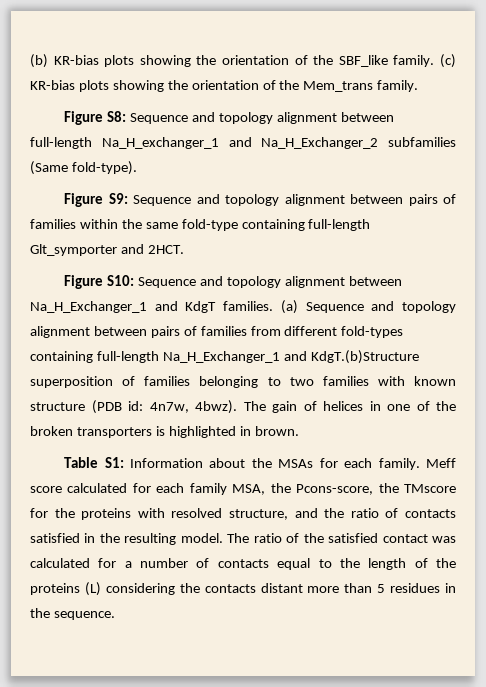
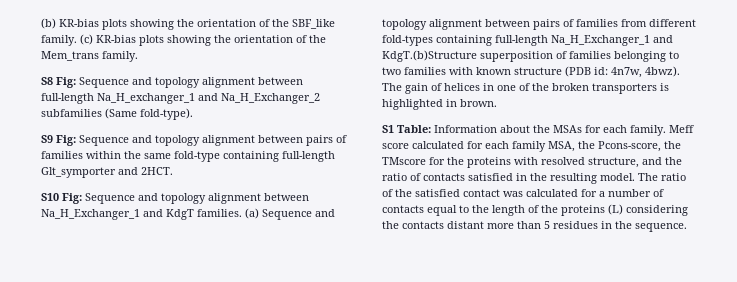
[64,111,126,125] Figure S8: -> [41,77,76,88] S8 Fig:
[64,193,128,207] Figure S9: -> [41,135,76,146] S9 Fig:
[64,275,134,289] Figure S10: -> [41,193,82,204] S10 Fig:
[64,457,124,468] Table S1: -> [382,125,431,133] S1 Table:

